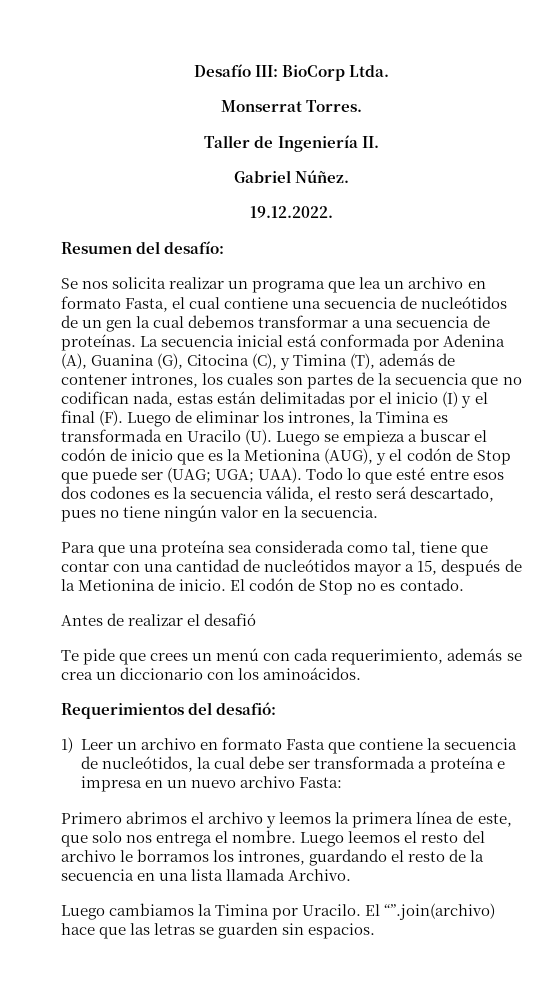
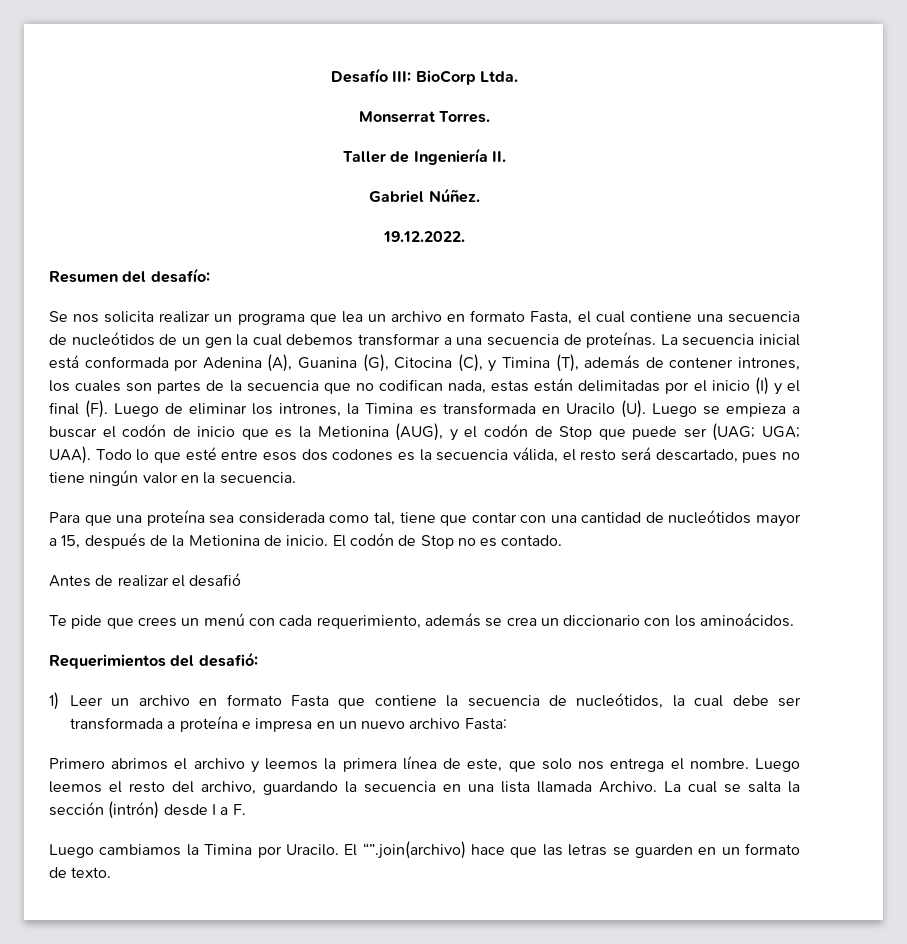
[61,849,467,866] archivo le borramos los intrones, guardando el resto de -> [201,781,338,795] archivo, guardando
(352, 875) none -> [664,781,800,793] [49,801,246,819] La cual se salta la sección (intrón) desde I a F.
[282,923,376,939] sin espacios. -> [698,843,800,855] [49,867,112,878] en un formato de texto.

